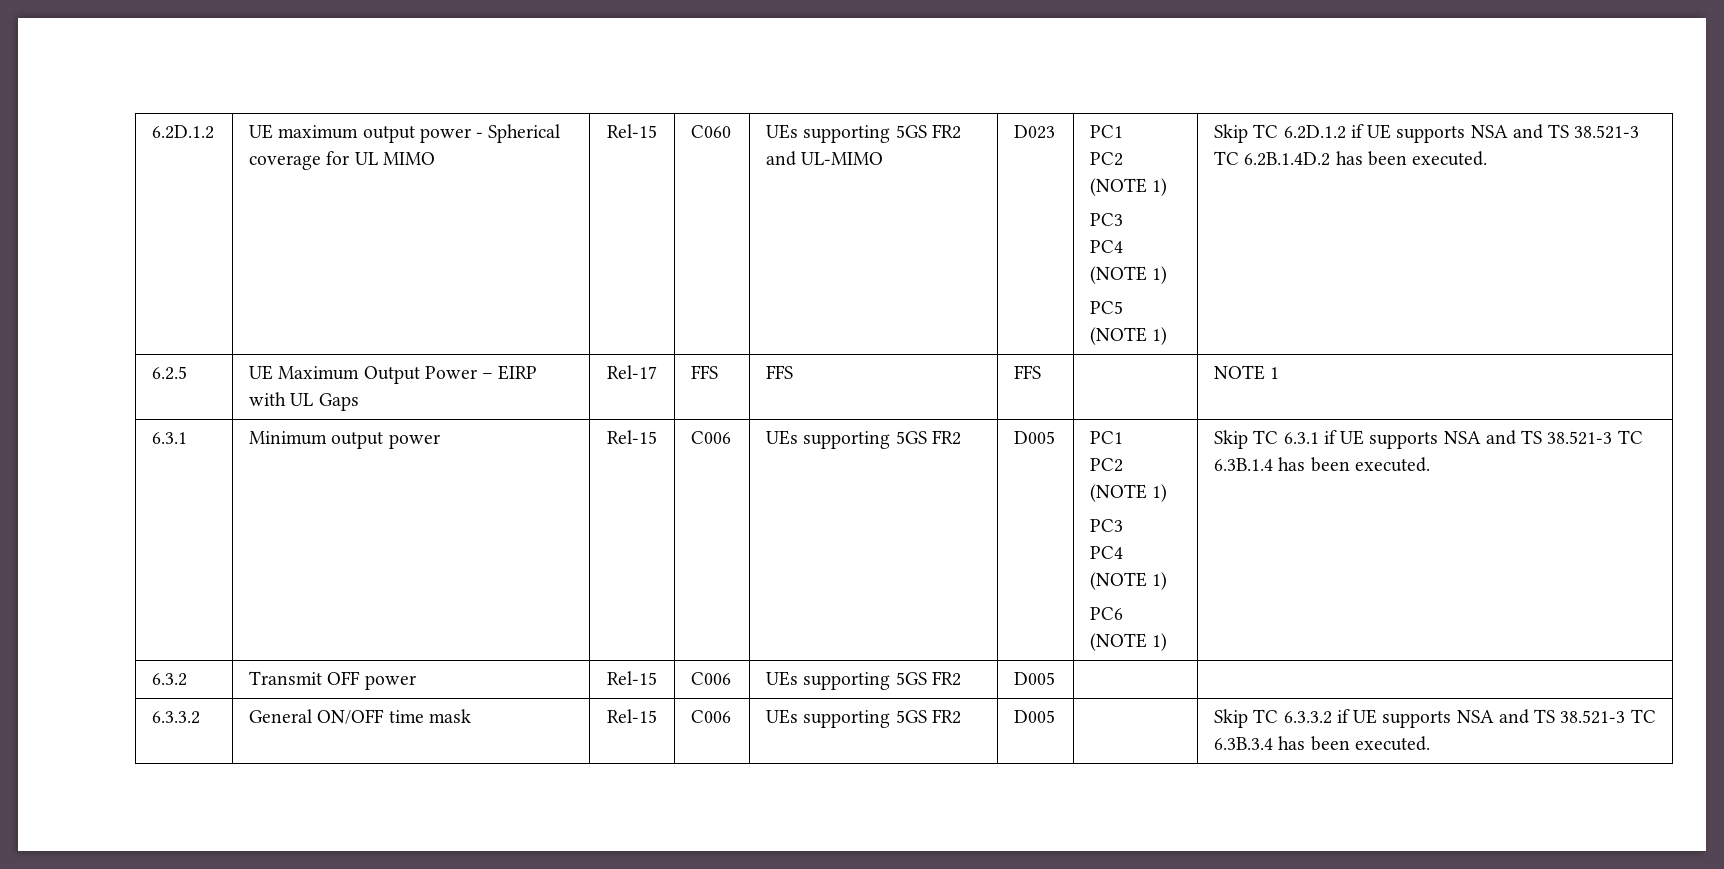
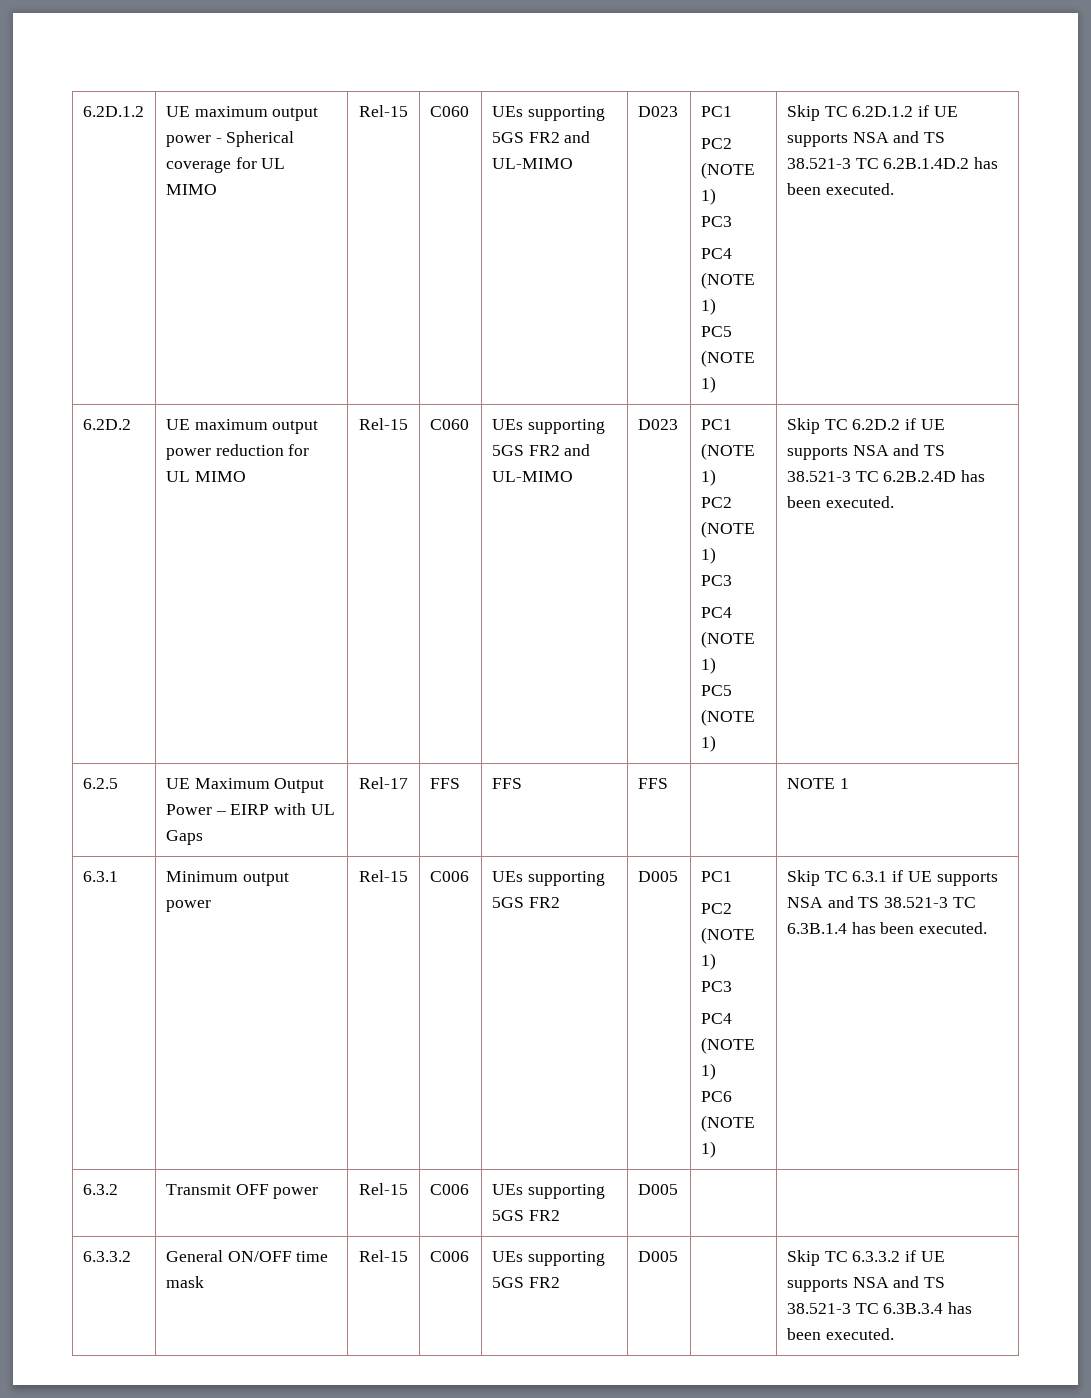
(1488, 158) none -> [82,419,131,430] [165,419,319,434] [165,444,310,460] [165,471,246,482] [359,418,408,430] [429,419,469,430] [491,419,605,434] [491,444,591,456] [491,471,573,482] [637,419,678,430] [700,419,732,430] [700,443,755,460] [700,469,716,486] [700,497,732,508] [700,521,755,538] [700,547,716,564] [700,575,732,586] [700,607,732,618] [700,631,755,648] [700,657,716,674] [700,685,732,696] [700,709,755,726] [700,735,716,752] [786,418,945,434] [786,444,946,460] [786,470,986,482] [786,496,894,508] // 6.2D.2 | UE maximum output power reduction for UL MIMO | Rel-15 | C060 | UEs supporting 5GS FR2 and UL-MIMO | D023 | PC1 (NOTE 1) // PC2 (NOTE 1) // PC3 // PC4 (NOTE 1) // PC5 (NOTE 1) | Skip TC 6.2D.2 if UE supports NSA and TS 38.521-3 TC 6.2B.2.4D has been executed.

